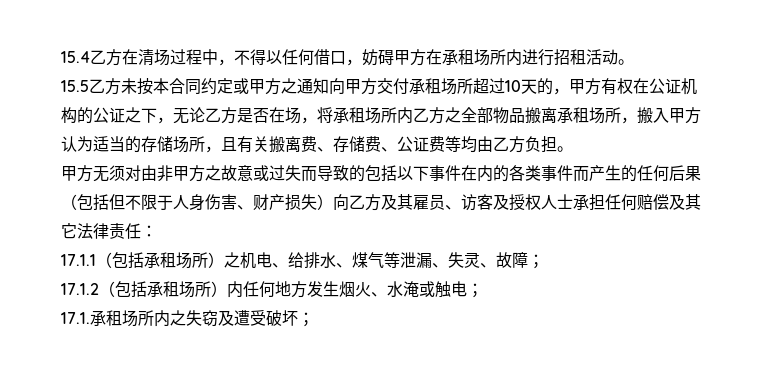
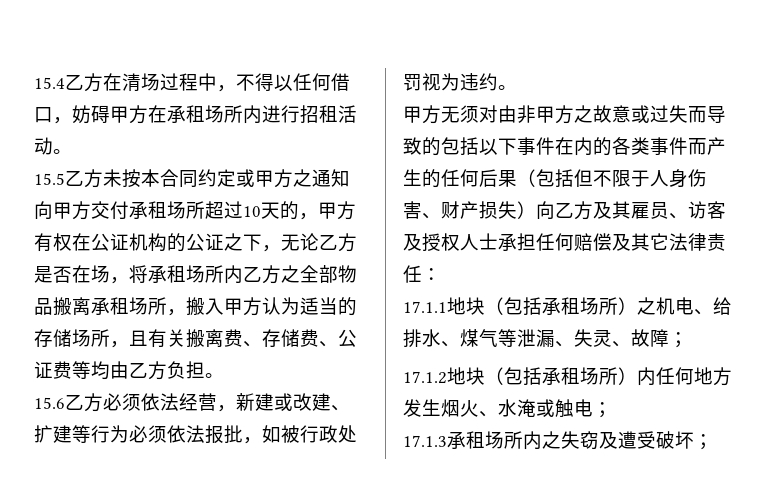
(573, 149) none -> [34,393,350,412] [34,425,357,444] [403,73,517,91] // 15.6乙方必须依法经营，新建或改建、扩建等行为必须依法报批，如被行政处罚视为违约。
(96, 260) none -> [447,297,485,315] 地块
(99, 289) none -> [447,367,485,385] 地块
[61,312,90,324] 17.1. -> [403,435,447,447] 17.1.3

